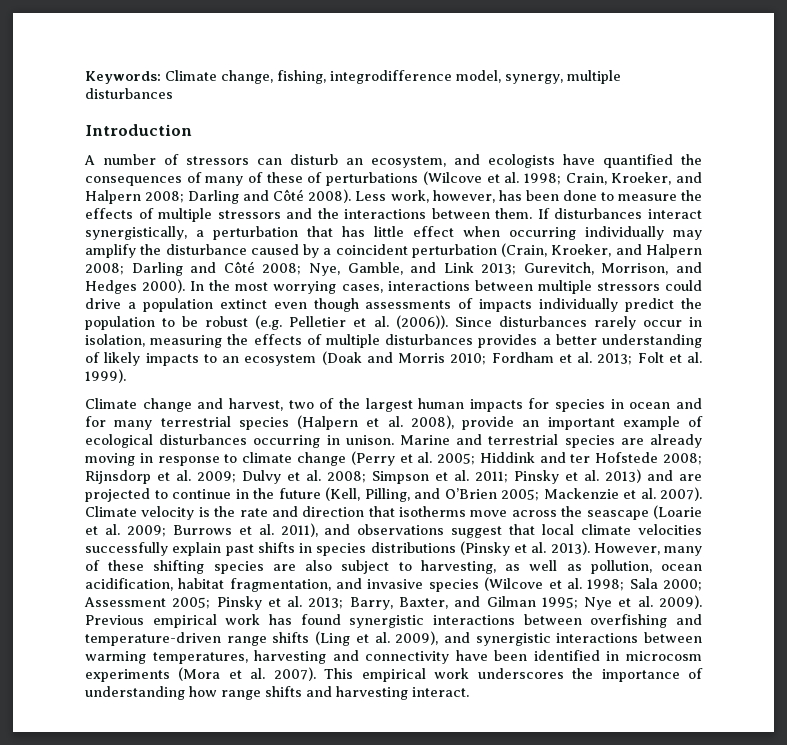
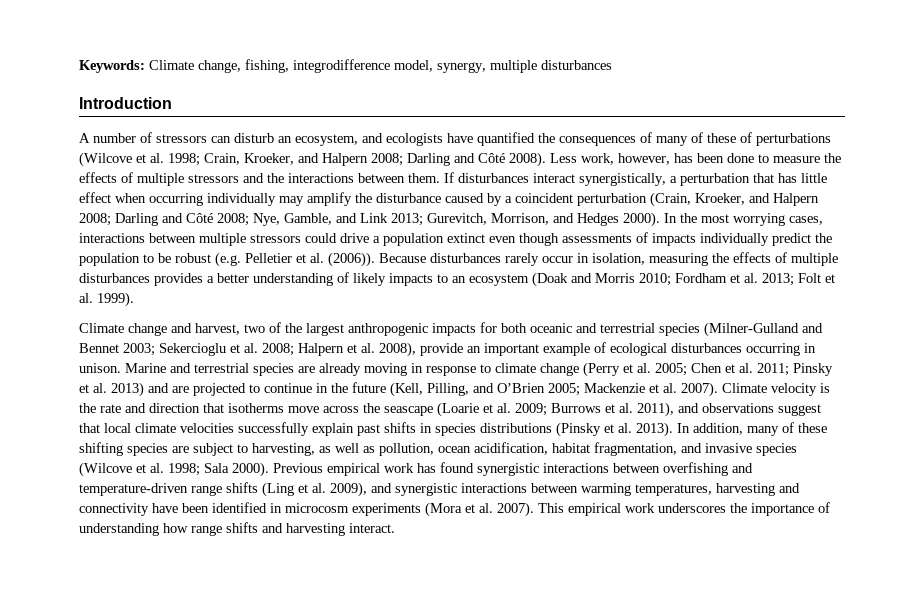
[454,317,492,327] Since -> [379,253,426,263] Because
[418,398,465,409] human -> [348,323,428,336] anthropogenic
[555,398,702,412] [85,415,358,430] species in ocean and for many terrestrial species (Halpern -> [501,322,823,337] [79,343,344,356] both oceanic and terrestrial species (Milner-Gulland and Bennet 2003; Sekercioglu et al. 2008; Halpern
[479,452,702,465] [85,470,429,484] Hiddink and ter Hofstede 2008; Rijnsdorp et al. 2009; Dulvy et al. 2008; Simpson -> [691,363,722,373] Chen
[593,543,660,555] However, -> [677,423,743,435] In addition,
[305,560,333,571] also -> (189, 449) none
[663,579,703,591] [84,595,703,610] 2000; Assessment 2005; Pinsky et al. 2013; Barry, Baxter, and Gilman 1995; Nye et al. 2009). -> [232,462,269,477] 2000).

